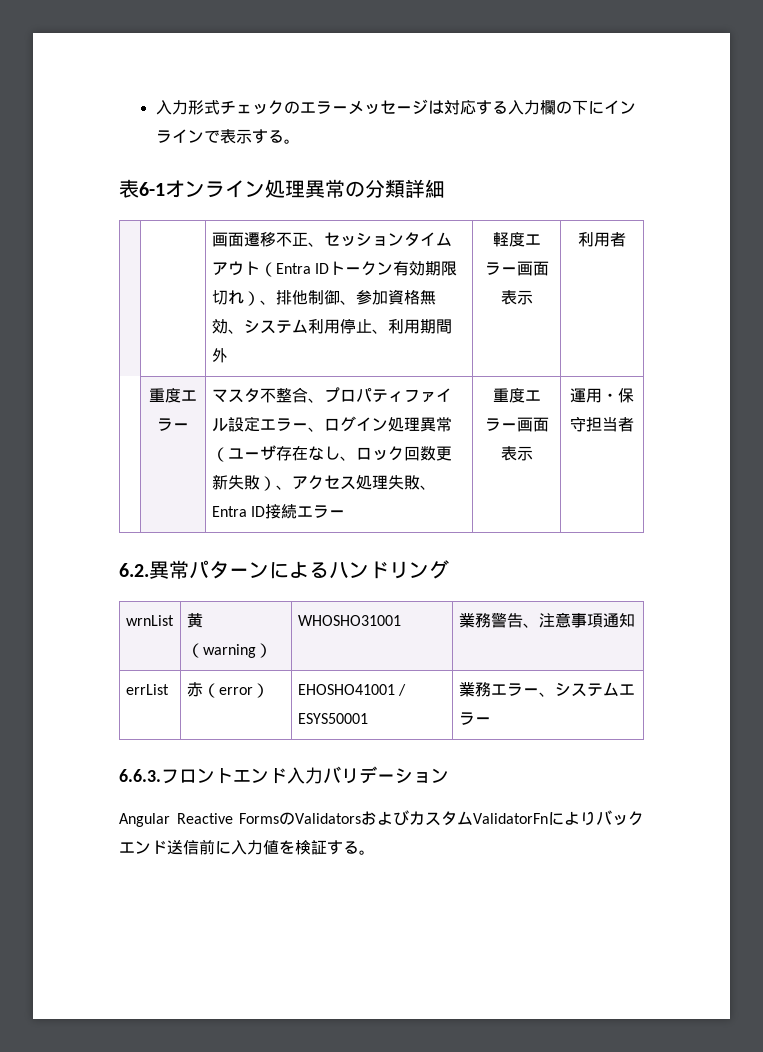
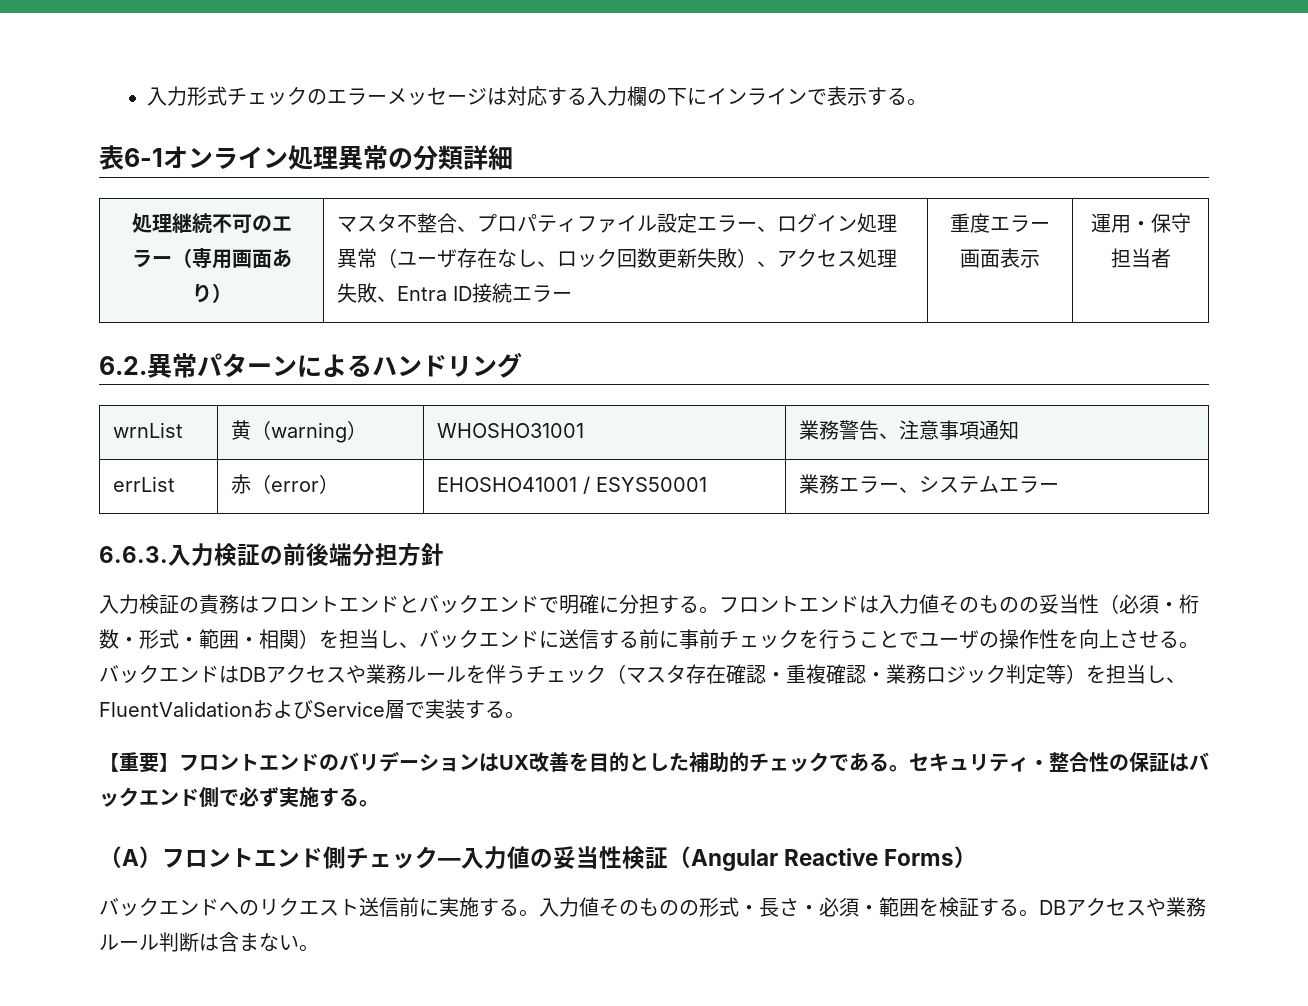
[211,232,452,247] [211,261,457,277] [211,289,436,306] [211,318,452,334] [211,348,228,363] [492,232,541,247] [484,261,549,276] [500,290,533,305] [578,232,626,247] [149,388,197,403] [157,418,189,431] | | 画面遷移不正、セッションタイムアウト（Entra IDトークン有効期限切れ）、排他制御、参加資格無効、システム利用停止、利用期間外 | 軽度エラー画面表示 | 利用者 // | 重度エラー -> [131,213,292,233] [131,248,292,269] [191,283,232,303] 処理継続不可のエラー（専用画面あり）
[161,766,449,784] [119,810,644,827] [119,839,359,855] フロントエンド入力バリデーション // Angular Reactive FormsのValidatorsおよびカスタムValidatorFnによりバックエンド送信前に入力値を検証する -> [168,543,444,566] [99,594,1199,614] [99,629,1199,649] [99,664,1186,684] [99,699,525,719] [99,751,1209,773] [99,787,379,807] [99,846,978,871] [99,897,1206,917] [99,932,299,952] 入力検証の前後端分担方針 // 入力検証の責務はフロントエンドとバックエンドで明確に分担する。フロントエンドは入力値そのものの妥当性（必須・桁数・形式・範囲・相関）を担当し、バックエンドに送信する前に事前チェックを行うことでユーザの操作性を向上させる。バックエンドはDBアクセスや業務ルールを伴うチェック（マスタ存在確認・重複確認・業務ロジック判定等）を担当し、FluentValidationおよびService層で実装する。 // 【重要】フロントエンドのバリデーションはUX改善を目的とした補助的チェックである。セキュリティ・整合性の保証はバックエンド側で必ず実施する。 // （A）フロントエンド側チェック—入力値の妥当性検証（Angular Reactive Forms） // バックエンドへのリクエスト送信前に実施する。入力値そのものの形式・長さ・必須・範囲を検証する。DBアクセスや業務ルール判断は含まない

